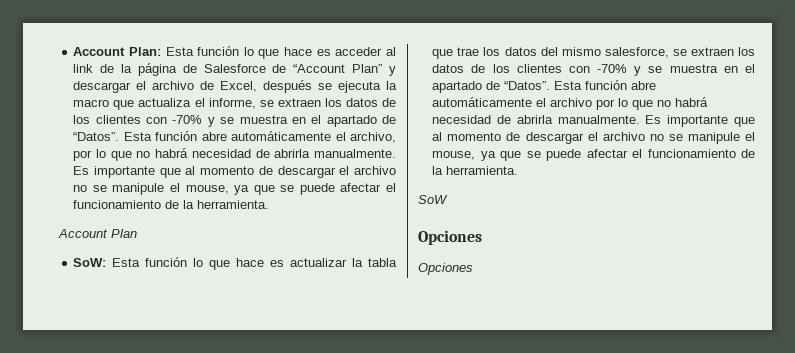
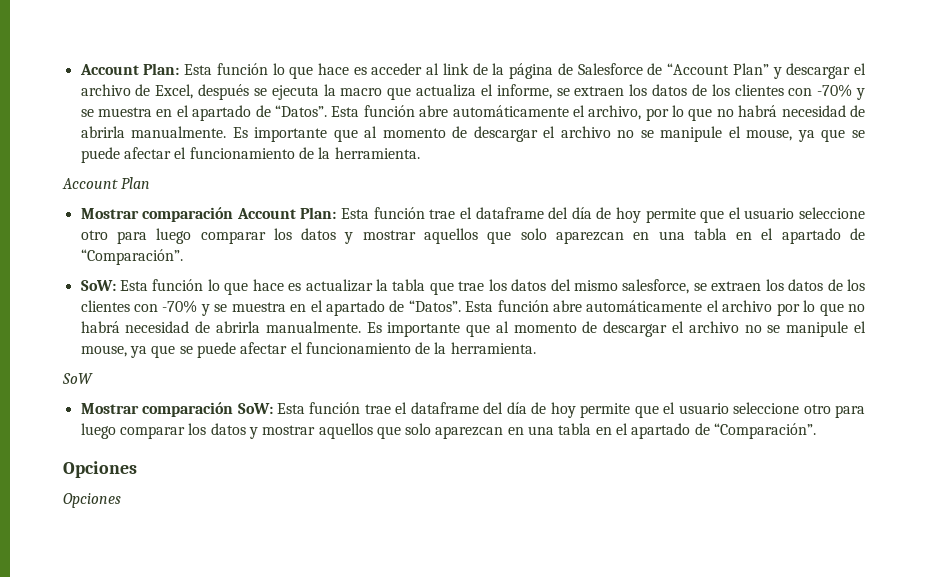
(137, 233) none -> [80,207,866,223] [80,228,865,244] [80,249,183,265] // Mostrar comparación Account Plan: Esta función trae el dataframe del día de hoy permite que el usuario seleccione otro para luego comparar los datos y mostrar aquellos que solo aparezcan en una tabla en el apartado de “Comparación”.
(448, 199) none -> [80,402,865,418] [80,423,817,439] // Mostrar comparación SoW: Esta función trae el dataframe del día de hoy permite que el usuario seleccione otro para luego comparar los datos y mostrar aquellos que solo aparezcan en una tabla en el apartado de “Comparación”.

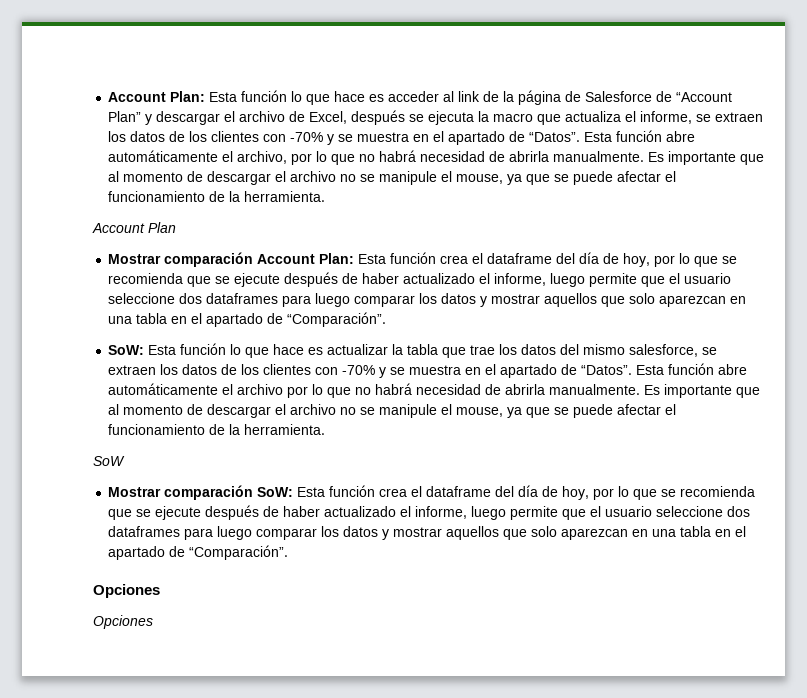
[429,207,866,223] [80,230,108,240] trae el dataframe del día de hoy permite que el usuario seleccione otro -> [440,252,738,267] [108,272,732,287] [108,293,279,304] crea el dataframe del día de hoy, por lo que se recomienda que se ejecute después de haber actualizado el informe, luego permite que el usuario seleccione dos dataframes
[364,402,831,418] trae el dataframe del día de hoy permite que el usuario seleccione otro -> [379,485,756,500] [108,505,751,520] [108,526,181,537] crea el dataframe del día de hoy, por lo que se recomienda que se ejecute después de haber actualizado el informe, luego permite que el usuario seleccione dos dataframes

